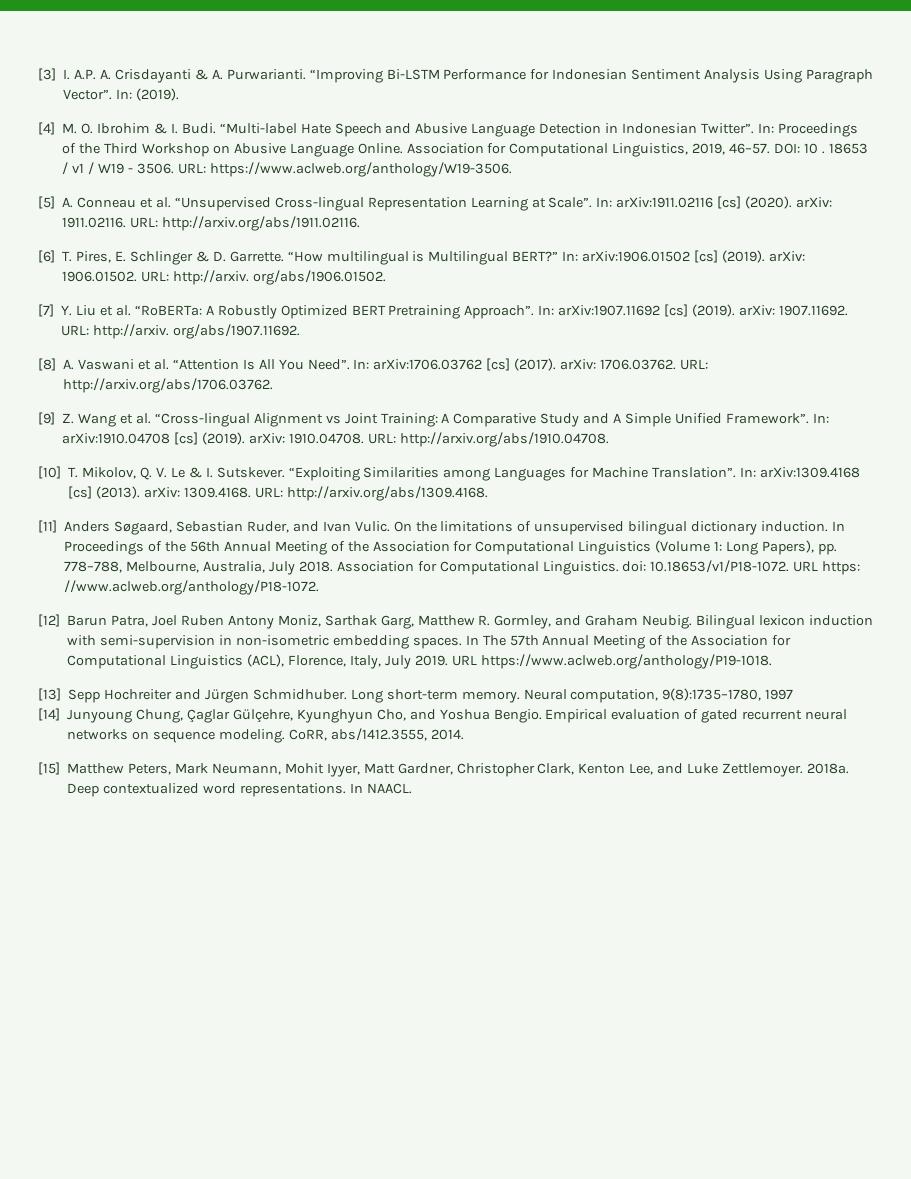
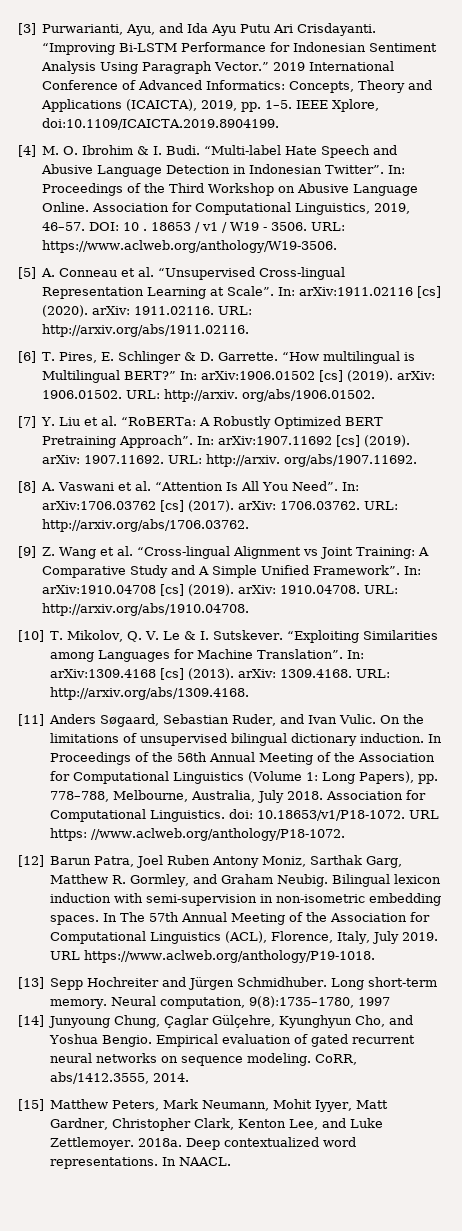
[63,69,306,83] I. A.P. A. Crisdayanti & A. Purwarianti. -> [42,23,377,36] Purwarianti, Ayu, and Ida Ayu Putu Ari Crisdayanti.
[63,88,180,101] Vector”. In: (2019). -> [214,61,395,71] [42,80,433,93] [41,99,380,112] [42,118,280,130] Vector.” 2019 International Conference of Advanced Informatics: Concepts, Theory and Applications (ICAICTA), 2019, pp. 1–5. IEEE Xplore, doi:10.1109/ICAICTA.2019.8904199.

